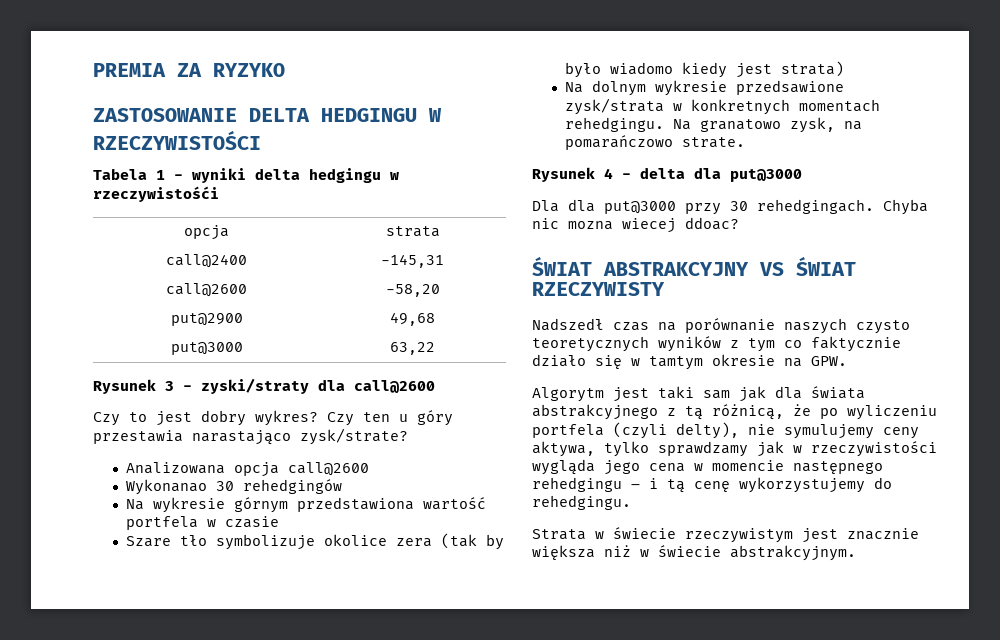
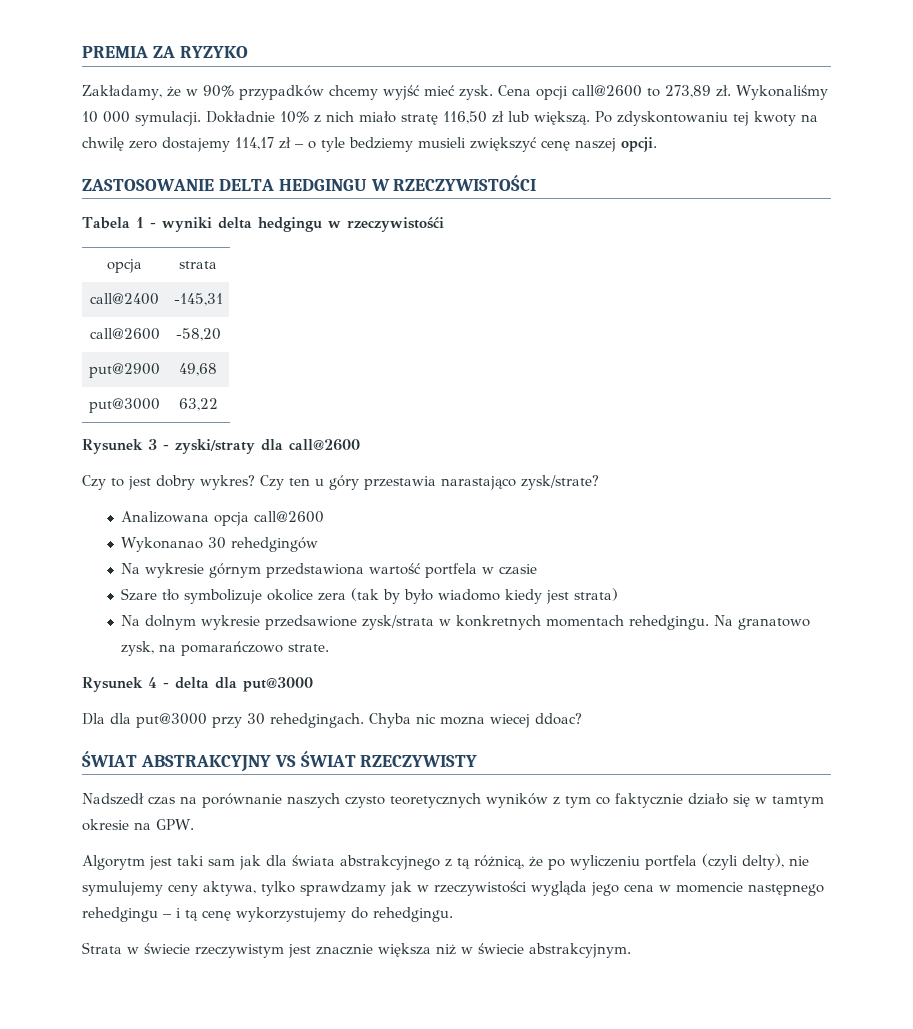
(285, 70) none -> [82,85,828,100] [82,111,818,126] [82,137,657,152] // Zakładamy, że w 90% przypadków chcemy wyjść mieć zysk. Cena opcji call@2600 to 273,89 zł. Wykonaliśmy 10 000 symulacji. Dokładnie 10% z nich miało stratę 116,50 zł lub większą. Po zdyskontowaniu tej kwoty na chwilę zero dostajemy 114,17 zł – o tyle bedziemy musieli zwiększyć cenę naszej opcji.

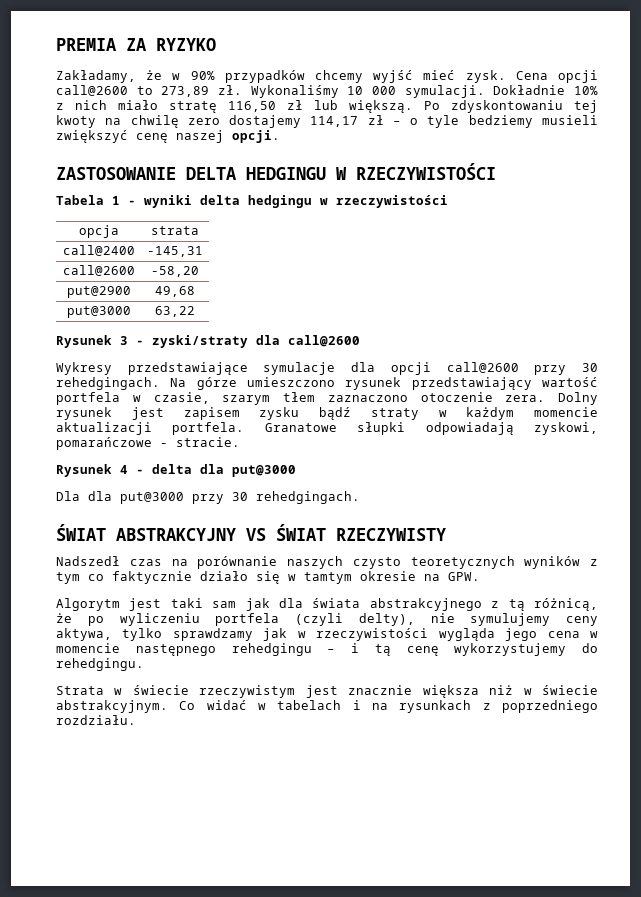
[346,217,444,232] rzeczywistośći -> [336,195,448,208] rzeczywistości
[82,475,599,490] [121,511,325,526] [121,537,319,552] [121,563,538,578] [121,588,619,604] [121,615,811,630] [121,641,330,656] Czy to jest dobry wykres? Czy ten u góry przestawia narastająco zysk/strate? // Analizowana opcja call@2600 // Wykonanao 30 rehedgingów // Na wykresie górnym przedstawiona wartość portfela w czasie // Szare tło symbolizuje okolice zera (tak by było wiadomo kiedy jest strata) // Na dolnym wykresie przedsawione zysk/strata w konkretnych momentach rehedgingu. Na granatowo zysk, na pomarańczowo strate. -> [56,362,598,375] [56,377,598,390] [56,392,598,405] [56,407,598,420] [56,422,598,435] [56,437,240,450] Wykresy przedstawiające symulacje dla opcji call@2600 przy 30 rehedgingach. Na górze umieszczono rysunek przedstawiający wartość portfela w czasie, szarym tłem zaznaczono otoczenie zera. Dolny rysunek jest zapisem zysku bądź straty w każdym momencie aktualizacji portfela. Granatowe słupki odpowiadają zyskowi, pomarańczowe - stracie.
[369,713,582,728] Chyba nic mozna wiecej ddoac? -> (360, 497) none
(631, 950) none -> [179,700,598,713] [56,715,136,725] Co widać w tabelach i na rysunkach z poprzedniego rozdziału.

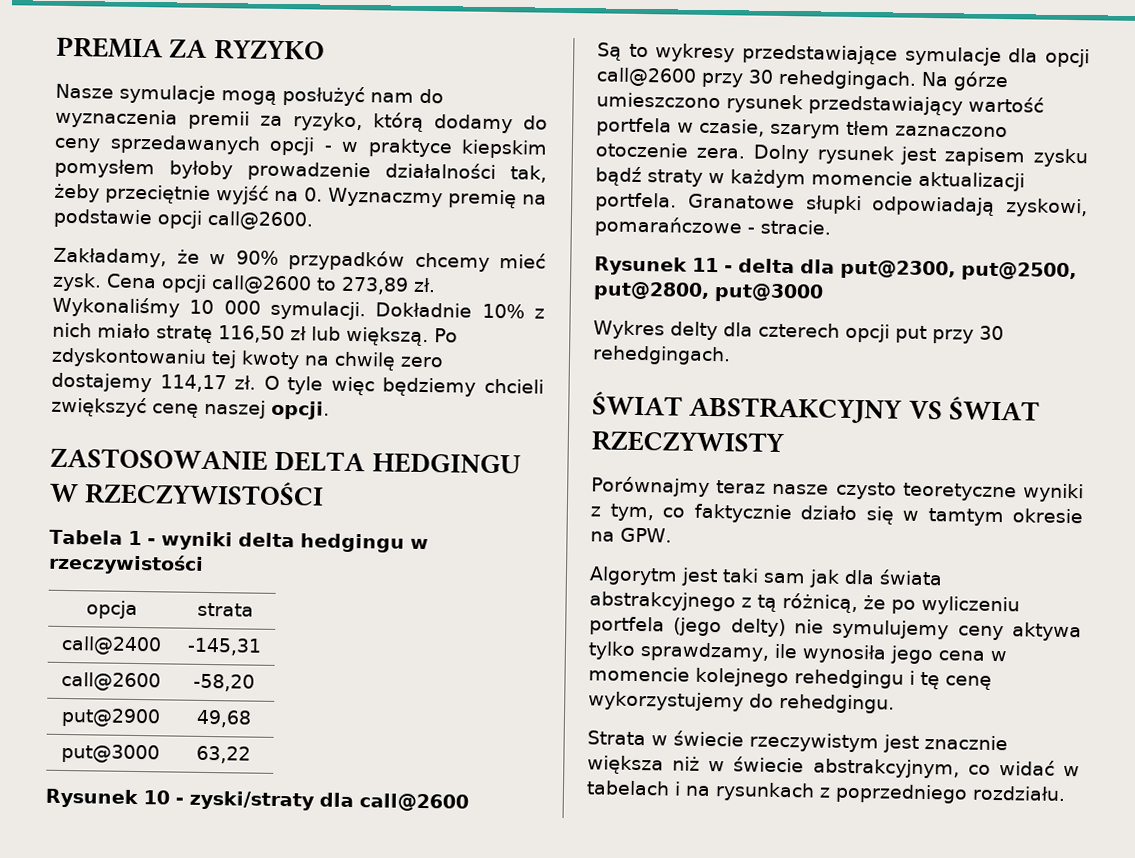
(216, 44) none -> [55,83,444,107] [55,108,548,134] [54,134,548,159] [54,158,547,183] [54,183,547,209] [53,208,313,231] // Nasze symulacje mogą posłużyć nam do wyznaczenia premii za ryzyko, którą dodamy do ceny sprzedawanych opcji - w praktyce kiepskim pomysłem byłoby prowadzenie działalności tak, żeby przeciętnie wyjść na 0. Wyznaczmy premię na podstawie opcji call@2600.
[373,70,414,83] wyjść -> (490, 262) none
[367,115,598,128] zł – o tyle bedziemy musieli -> [234,375,544,397] zł. O tyle więc będziemy chcieli
[120,336,128,345] 3 -> [142,790,170,805] 10
[56,362,112,375] Wykresy -> [597,42,736,63] Są to wykresy
[120,465,128,474] 4 -> [691,257,719,273] 11
[232,465,296,477] [56,491,184,504] put@3000 // Dla dla put@3000 -> [839,259,1077,282] [593,281,824,303] [593,320,927,344] put@2300, put@2500, put@2800, put@3000 // Wykres delty dla czterech opcji put
[56,556,598,569] [56,572,80,584] Nadszedł czas na porównanie naszych czysto teoretycznych wyników z tym -> [591,476,1084,503] [590,503,654,522] Porównajmy teraz nasze czysto teoretyczne wyniki z tym,
[295,613,415,626] (czyli delty), -> [673,617,786,638] (jego delty)
[56,628,599,641] [56,643,391,656] aktywa, tylko sprawdzamy jak w rzeczywistości wygląda jego cena w momencie następnego rehedgingu – i tą -> [1012,622,1082,642] [588,641,1007,665] [588,666,940,690] aktywa tylko sprawdzamy, ile wynosiła jego cena w momencie kolejnego rehedgingu i tę
[56,700,196,713] abstrakcyjnym. Co -> [812,758,991,779] abstrakcyjnym, co

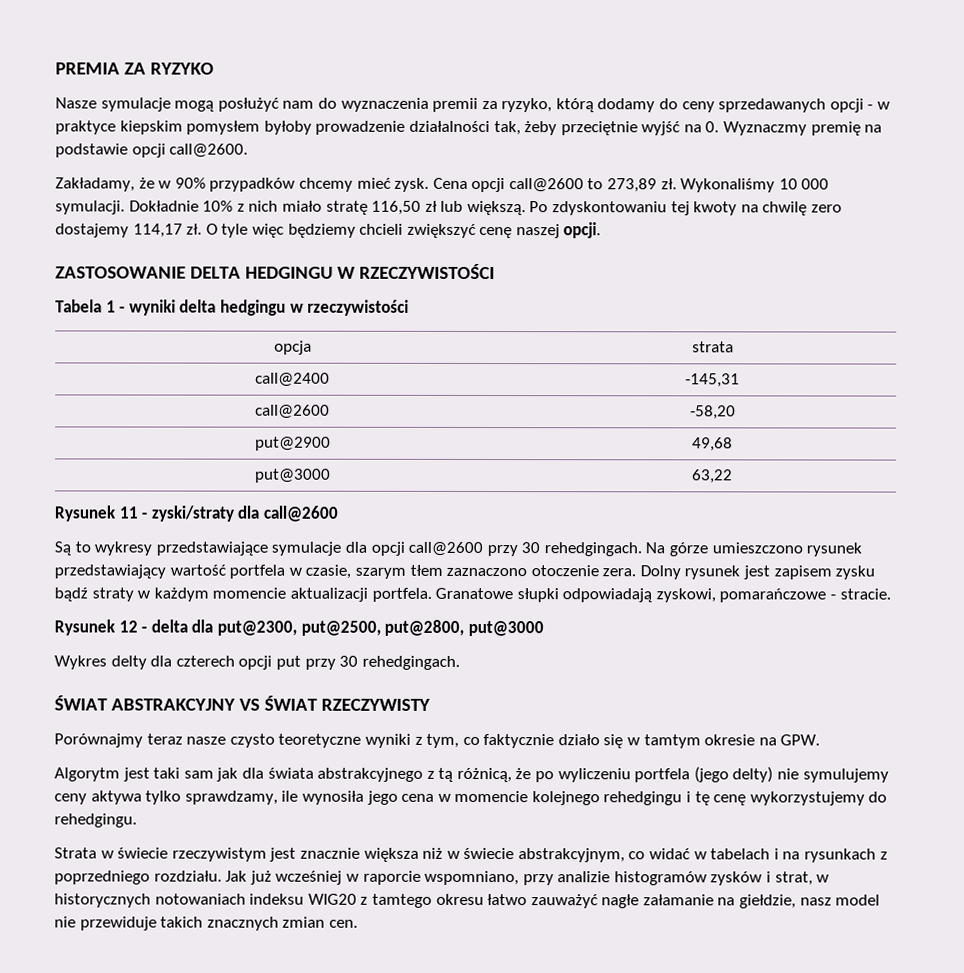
[142,790,170,805] 10 -> [118,506,138,519] 11
[691,257,719,273] 11 -> [118,620,138,633] 12
(1066, 793) none -> [225,870,830,886] [54,893,881,909] [54,916,358,931] Jak już wcześniej w raporcie wspomniano, przy analizie histogramów zysków i strat, w historycznych notowaniach indeksu WIG20 z tamtego okresu łatwo zauważyć nagłe załamanie na giełdzie, nasz model nie przewiduje takich znacznych zmian cen.

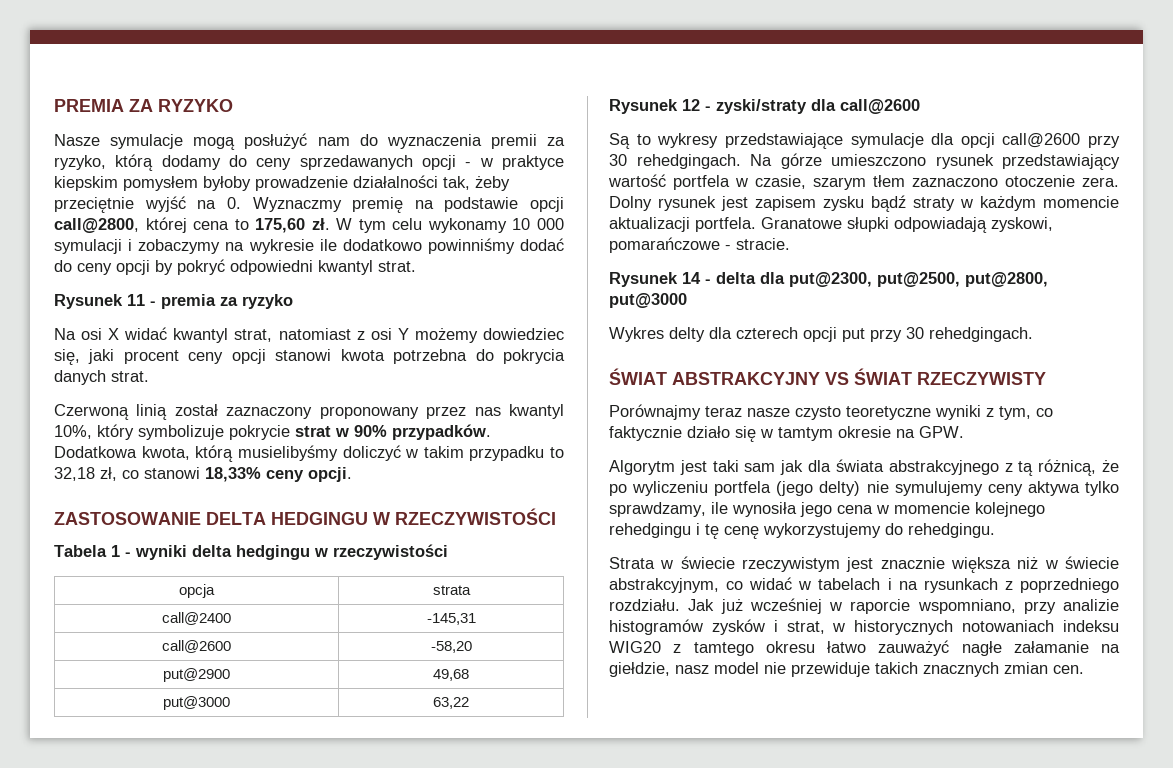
[169,143,249,158] [55,177,830,193] [55,200,843,216] [55,223,560,239] call@2600. // Zakładamy, że w 90% przypadków chcemy mieć zysk. Cena opcji call@2600 to 273,89 zł. Wykonaliśmy 10 000 symulacji. Dokładnie 10% z nich miało stratę 116,50 zł lub większą. Po zdyskontowaniu tej kwoty na chwilę zero dostajemy 114,17 zł. O tyle więc będziemy chcieli zwiększyć cenę naszej -> [54,217,564,233] [54,238,564,254] [54,259,416,275] [54,294,293,309] [54,327,564,343] [54,349,566,365] [54,370,149,385] [54,404,564,420] [54,424,491,440] [54,445,564,462] [54,467,304,482] call@2800, której cena to 175,60 zł. W tym celu wykonamy 10 000 symulacji i zobaczymy na wykresie ile dodatkowo powinniśmy dodać do ceny opcji by pokryć odpowiedni kwantyl strat. // Rysunek 11 - premia za ryzyko // Na osi X widać kwantyl strat, natomiast z osi Y możemy dowiedziec się, jaki procent ceny opcji stanowi kwota potrzebna do pokrycia danych strat. // Czerwoną linią został zaznaczony proponowany przez nas kwantyl 10%, który symbolizuje pokrycie strat w 90% przypadków. Dodatkowa kwota, którą musielibyśmy doliczyć w takim przypadku to 32,18 zł, co stanowi 18,33% ceny
[118,506,138,519] 11 -> [682,99,700,111] 12
[118,620,138,633] 12 -> [682,272,701,284] 14

